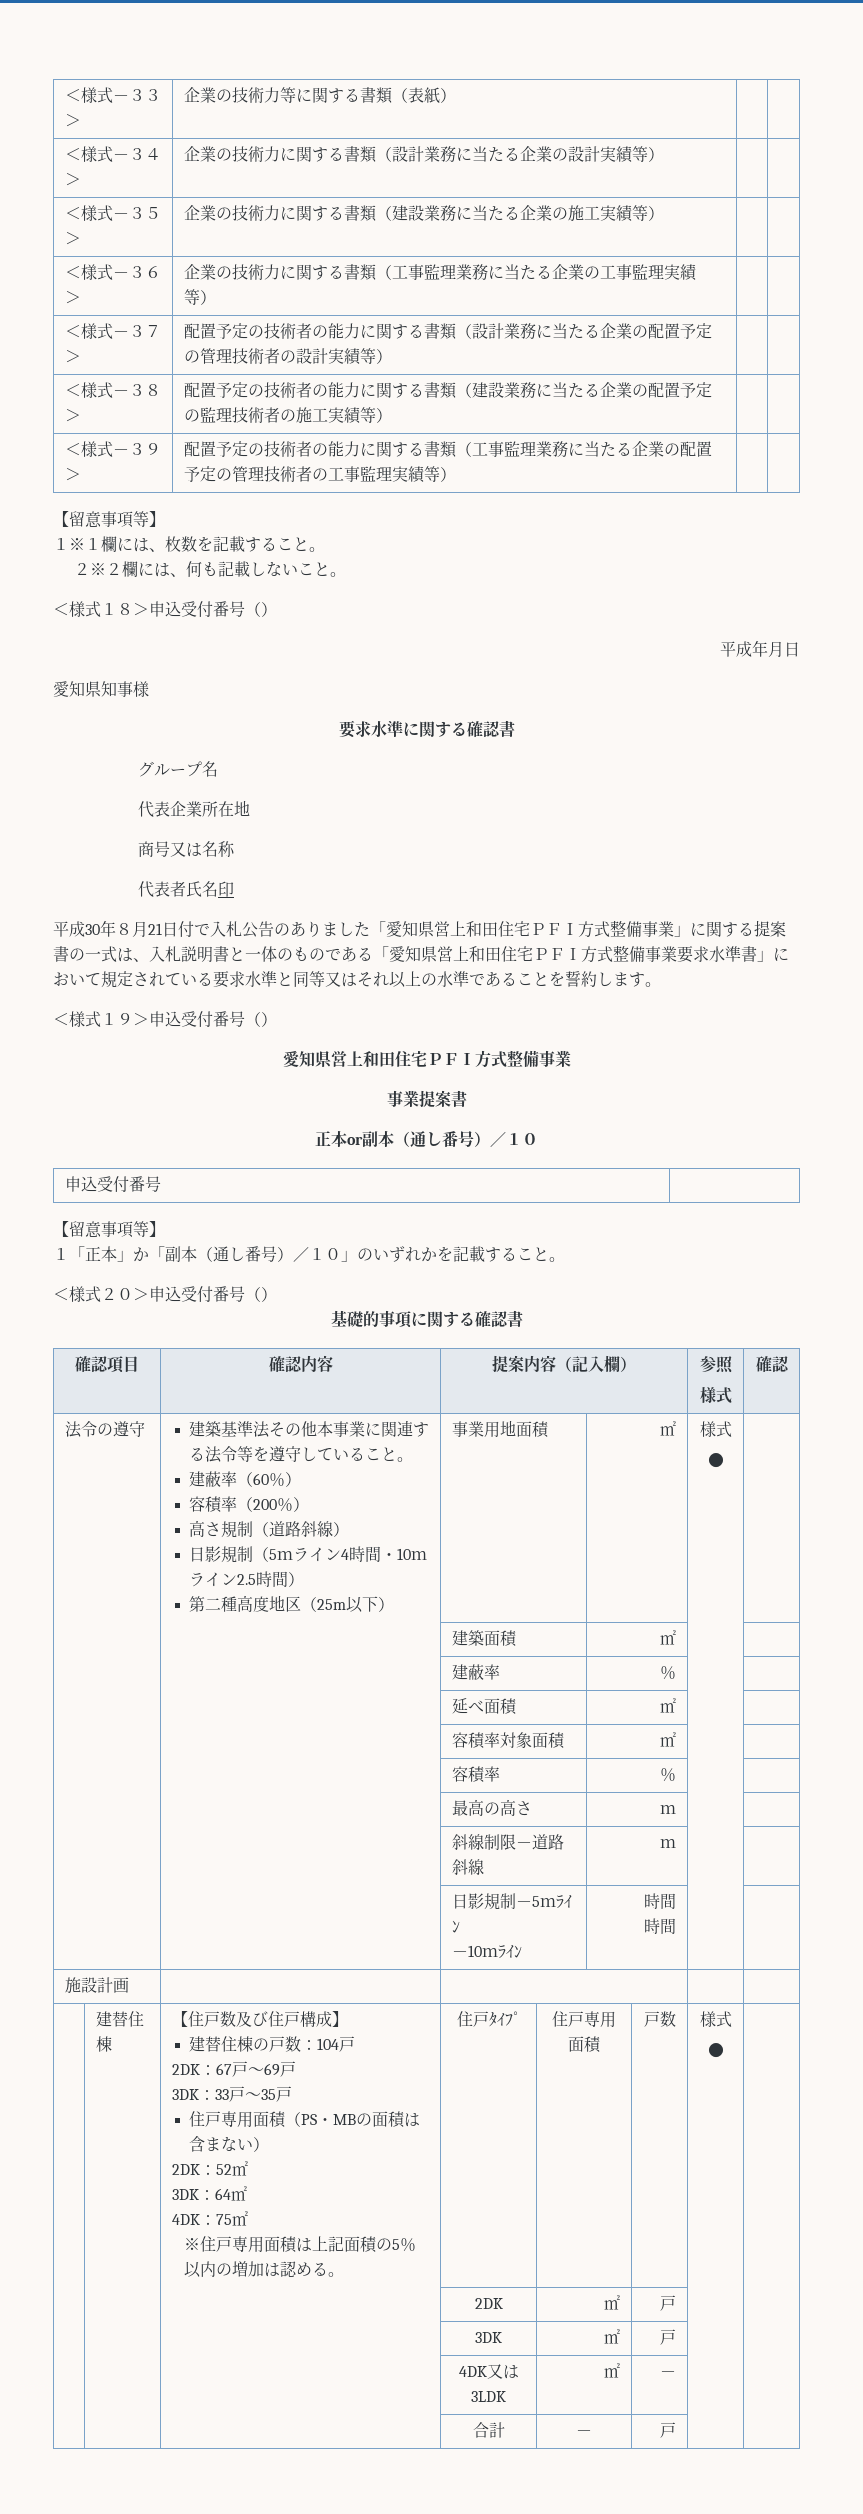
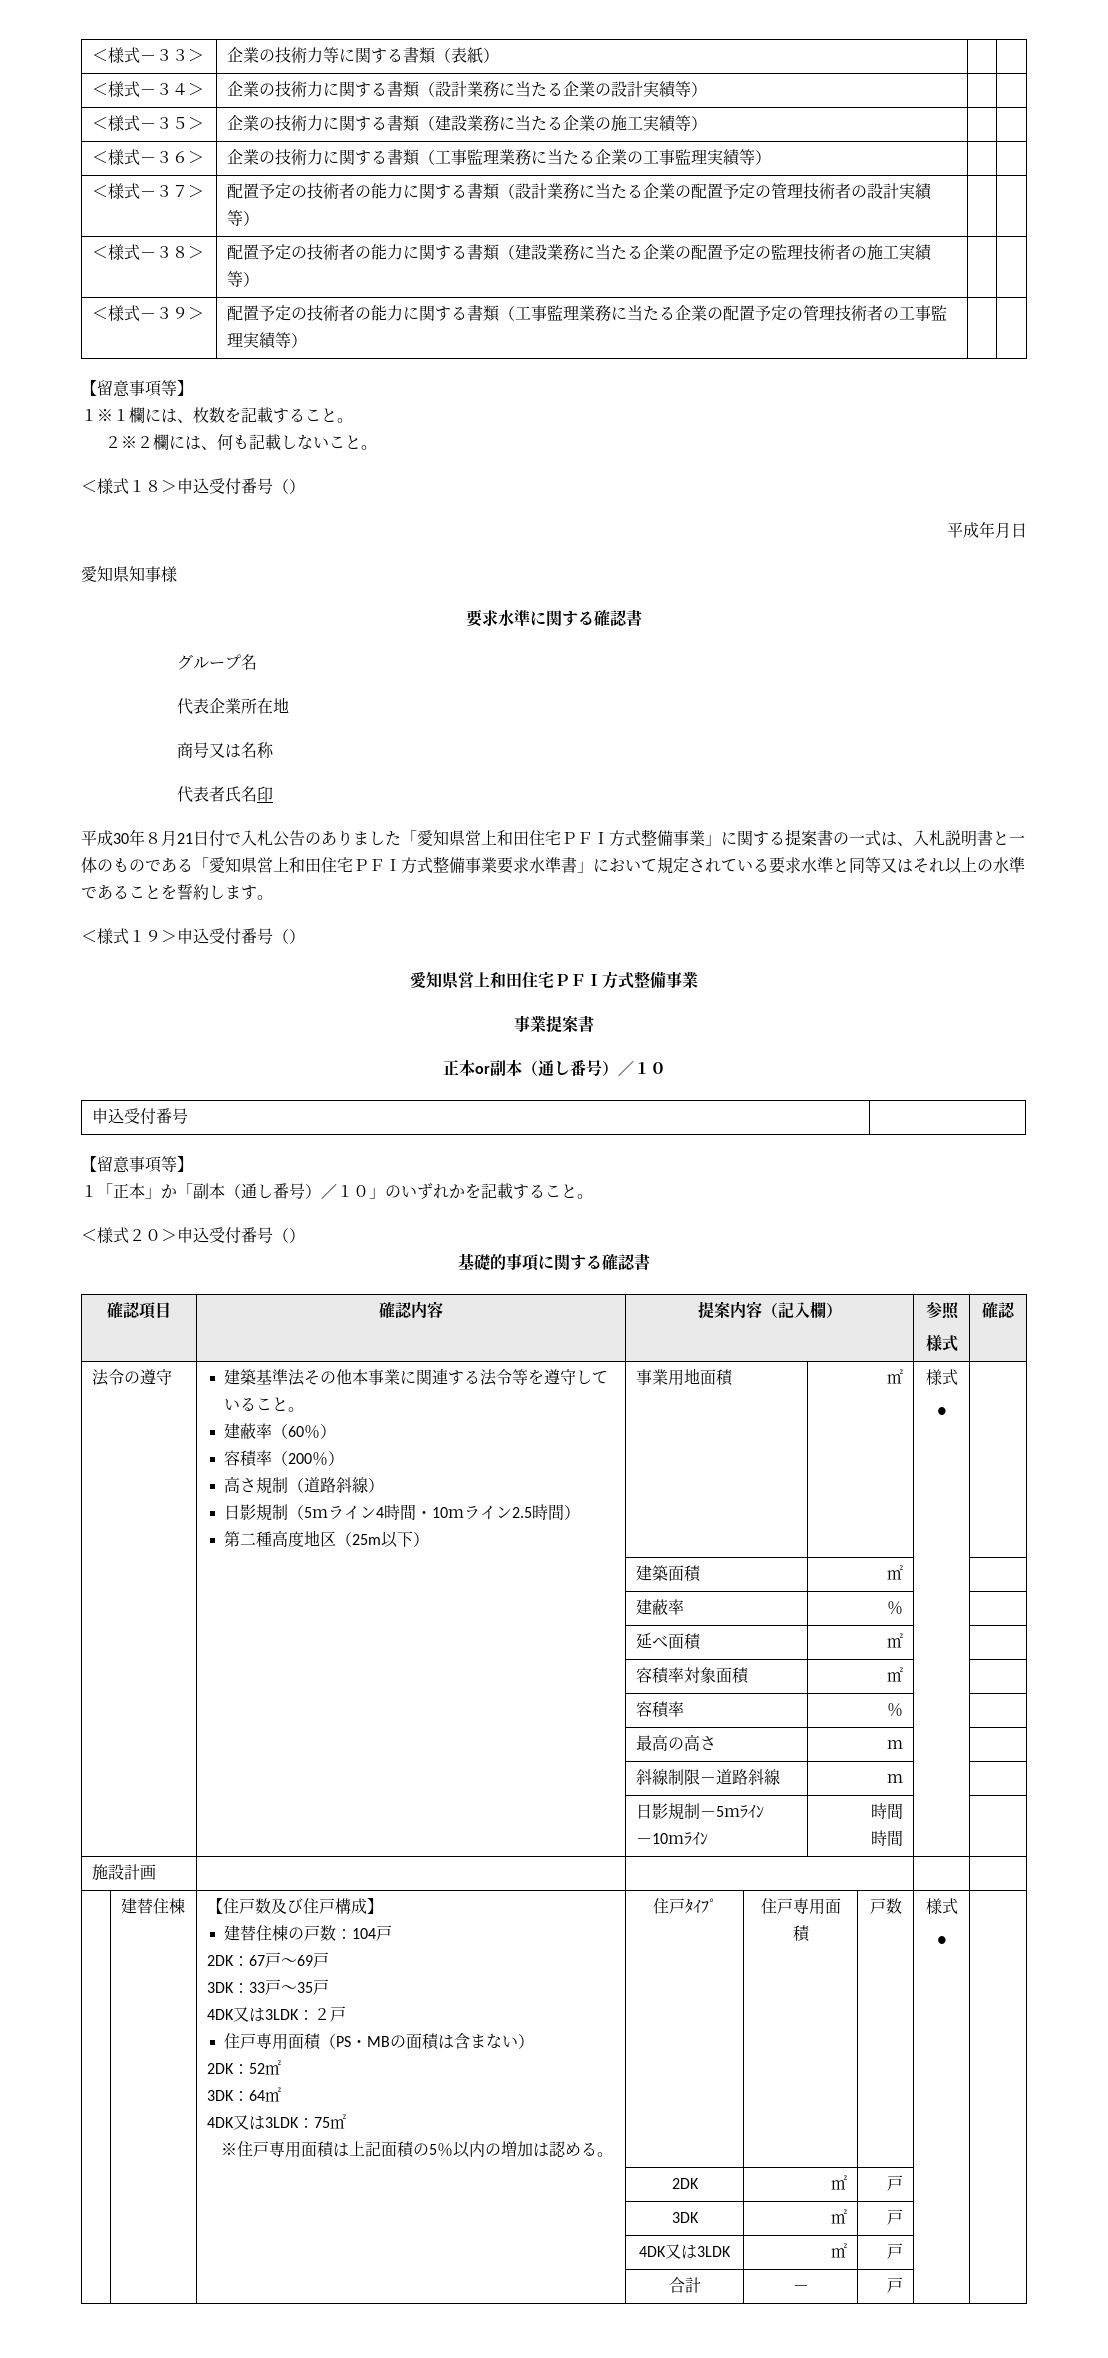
(292, 2094) none -> [206,2006,346,2022] // 4DK又は3LDK：２戸
(200, 2219) none -> [232,2115,299,2130] 又は3LDK
[660,2371,677,2377] － -> [887,2243,904,2259] 戸

